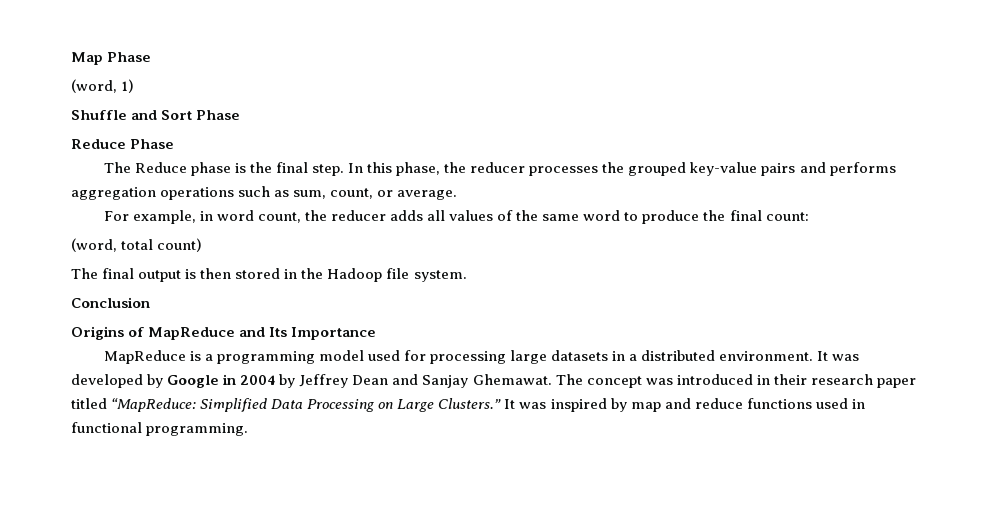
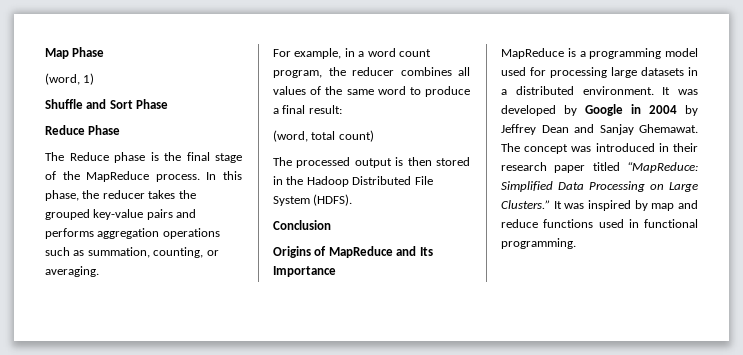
[311,164,344,176] step. -> [215,153,242,163] [45,171,200,182] stage of the MapReduce process.
[529,166,599,176] processes -> [148,190,176,199] takes
[293,188,458,200] sum, count, or average. -> [87,247,219,258] [45,266,99,277] summation, counting, or averaging.
[216,210,424,223] word count, the reducer adds -> [358,48,431,57] [273,67,452,78] a word count program, the reducer combines
[703,210,809,221] the final count: -> [273,105,342,114] a final result:
[102,268,135,279] final -> [296,157,351,168] processed
[386,268,467,282] file system. -> [352,176,433,185] [273,194,353,206] Distributed File System (HDFS).

